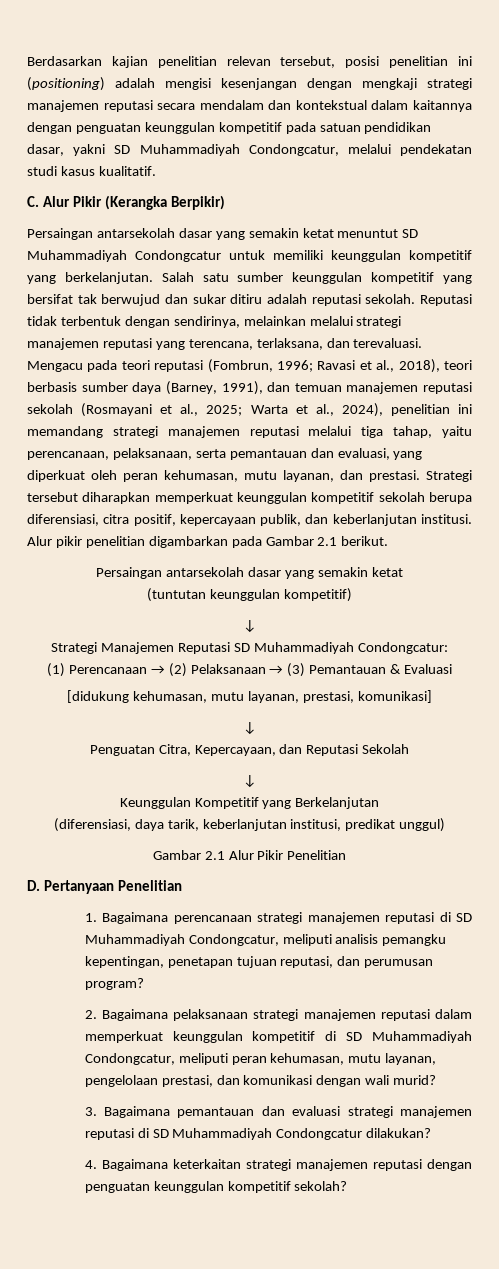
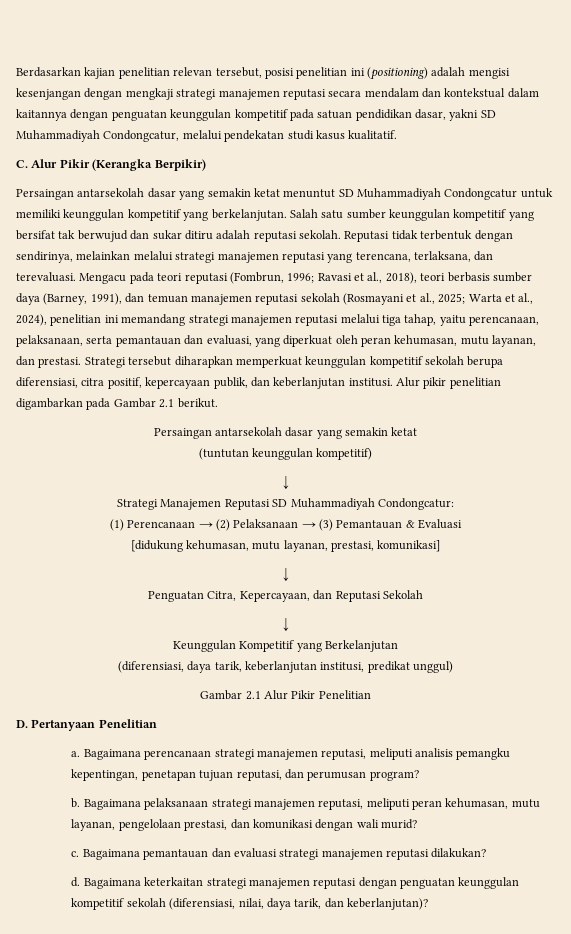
[84,913,97,922] 1. -> [71,751,81,757] a.
[385,912,473,924] [84,934,279,946] reputasi di SD Muhammadiyah Condongcatur, -> [321,749,367,760] reputasi,
[84,1010,97,1019] 2. -> [71,798,81,808] b.
[380,1009,472,1021] [84,1031,472,1043] [84,1053,175,1065] reputasi dalam memperkuat keunggulan kompetitif di SD Muhammadiyah Condongcatur, -> [318,799,364,810] reputasi,
[84,1107,97,1116] 3. -> [71,851,80,857] c.
[137,1128,363,1140] di SD Muhammadiyah Condongcatur -> (430, 854) none
[84,1160,97,1169] 4. -> [71,877,81,887] d.
[294,1181,348,1191] sekolah? -> [126,898,429,910] sekolah (diferensiasi, nilai, daya tarik, dan keberlanjutan)?

